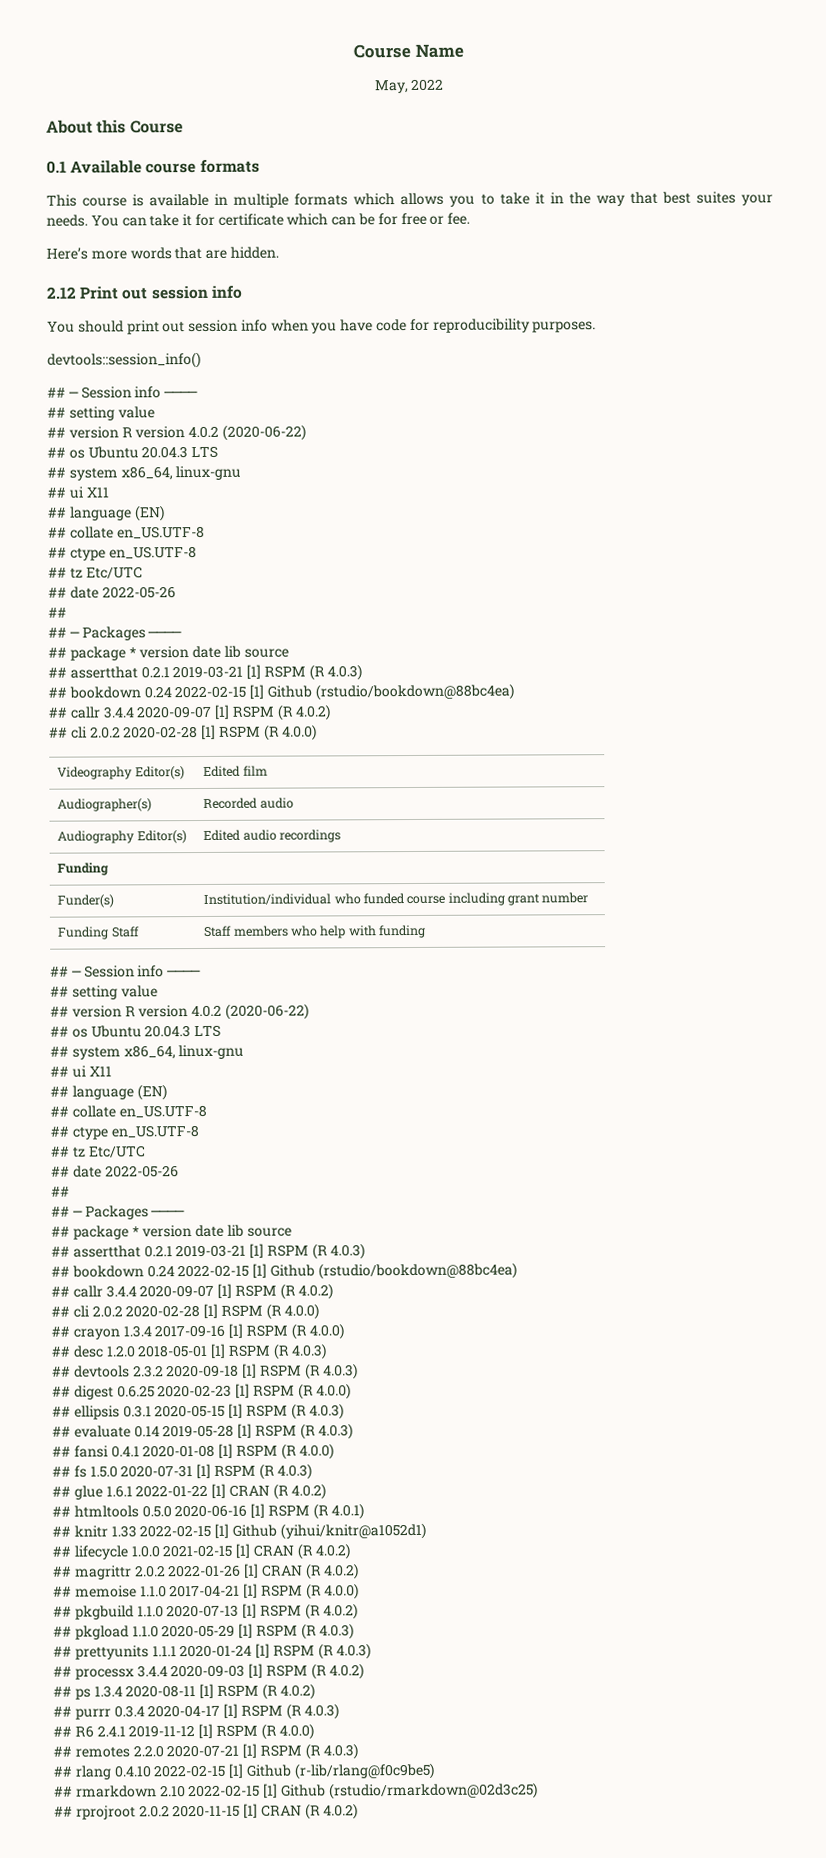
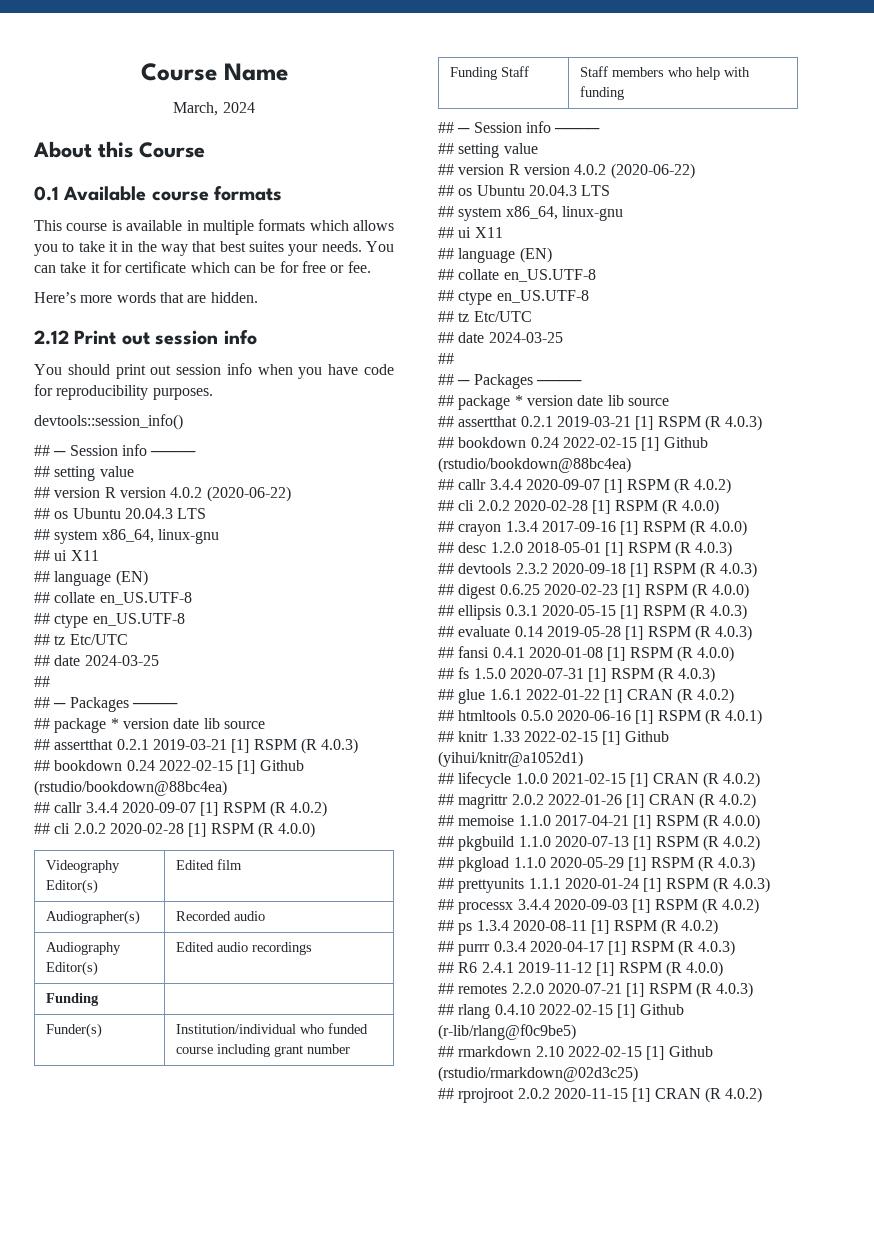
[373,78,445,94] May, 2022 -> [173,102,255,116] March, 2024
[101,586,176,599] 2022-05-26 -> [84,655,159,666] 2024-03-25
[104,1165,179,1178] 2022-05-26 -> [488,332,563,343] 2024-03-25

